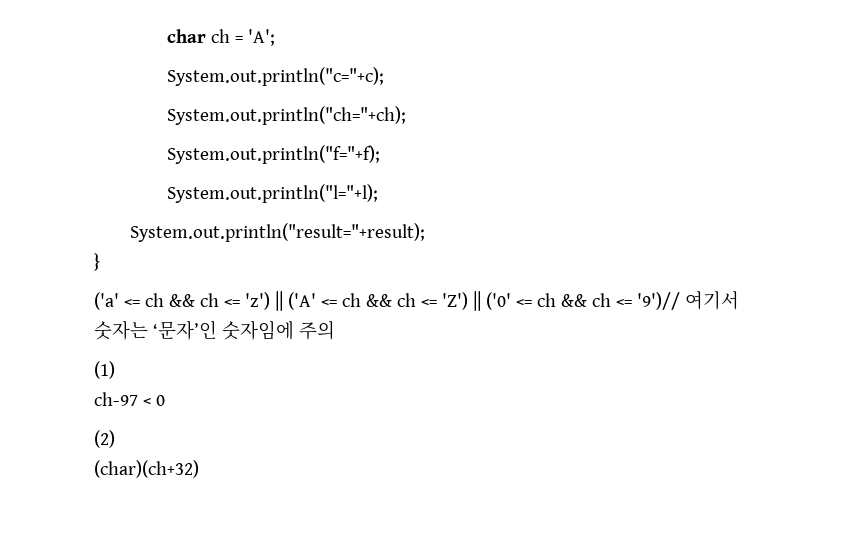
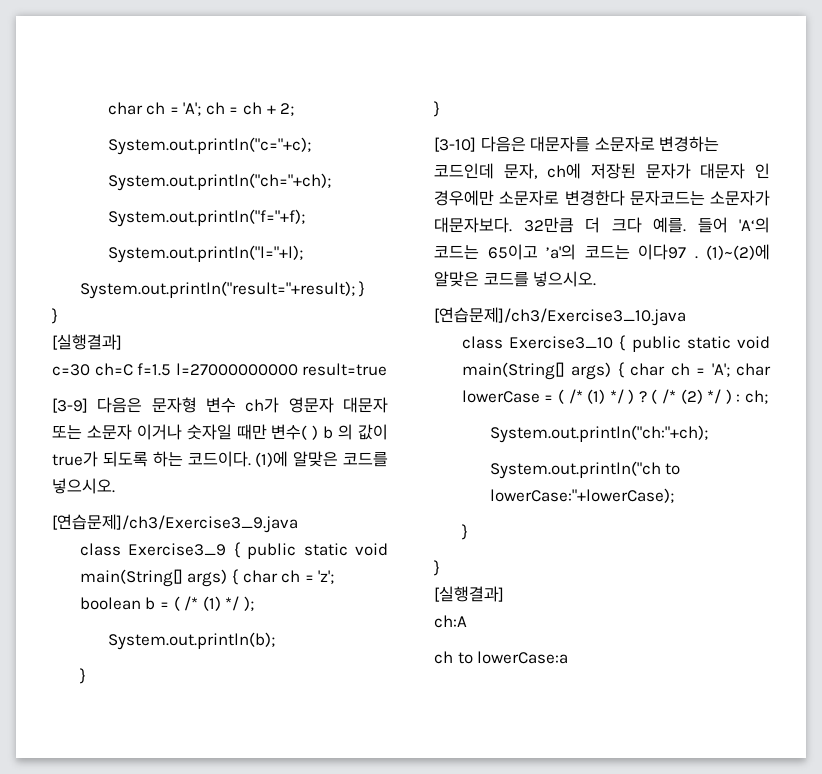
[166,29,275,46] char ch = 'A'; -> [107,102,295,116] char ch = 'A'; ch = ch + 2;
[94,253,100,271] [94,291,739,311] [94,320,335,340] [94,361,115,379] [94,392,165,406] [94,430,115,448] [94,460,199,478] // } // ('a' <= ch && ch <= 'z') || ('A' <= ch && ch <= 'Z') || ('0' <= ch && ch <= '9')// 여기서 숫자는 ‘문자’인 숫자임에 주의 // (1) // ch-97 < 0 // (2) // (char)(ch+32) -> [359,281,366,297] [52,308,58,324] [52,334,122,350] [52,363,388,376] [52,397,388,413] [52,424,389,440] [52,451,388,467] [52,478,115,494] [52,514,298,533] [79,542,388,559] [79,569,335,587] [79,596,254,611] [107,632,275,650] [79,668,86,684] [434,101,440,117] [434,136,720,152] [434,163,770,179] [434,190,770,206] [434,217,770,233] [434,244,770,260] [434,271,597,287] [434,307,686,326] [461,335,770,352] [461,362,771,380] [461,389,769,404] [489,425,708,443] [489,461,681,479] [489,488,674,503] [461,524,468,540] [434,560,440,576] [434,586,504,602] [434,615,467,628] [434,651,569,664] } // } // [실행결과] // c=30 ch=C f=1.5 l=27000000000 result=true // [3-9] 다음은 문자형 변수 ch가 영문자 대문자 또는 소문자 이거나 숫자일 때만 변수( ) b 의 값이 true가 되도록 하는 코드이다. (1)에 알맞은 코드를 넣으시오. // [연습문제]/ch3/Exercise3_9.java // class Exercise3_9 { public static void main(String[] args) { char ch = 'z'; boolean b = ( /* (1) */ ); // System.out.println(b); // } // } // [3-10] 다음은 대문자를 소문자로 변경하는 코드인데 문자, ch에 저장된 문자가 대문자 인 경우에만 소문자로 변경한다 문자코드는 소문자가 대문자보다. 32만큼 더 크다 예를. 들어 'A‘의 코드는 65이고 ’a'의 코드는 이다97 . (1)~(2)에 알맞은 코드를 넣으시오. // [연습문제]/ch3/Exercise3_10.java // class Exercise3_10 { public static void main(String[] args) { char ch = 'A'; char lowerCase = ( /* (1) */ ) ? ( /* (2) */ ) : ch; // System.out.println("ch:"+ch); // System.out.println("ch to lowerCase:"+lowerCase); // } // } // [실행결과] // ch:A // ch to lowerCase:a

